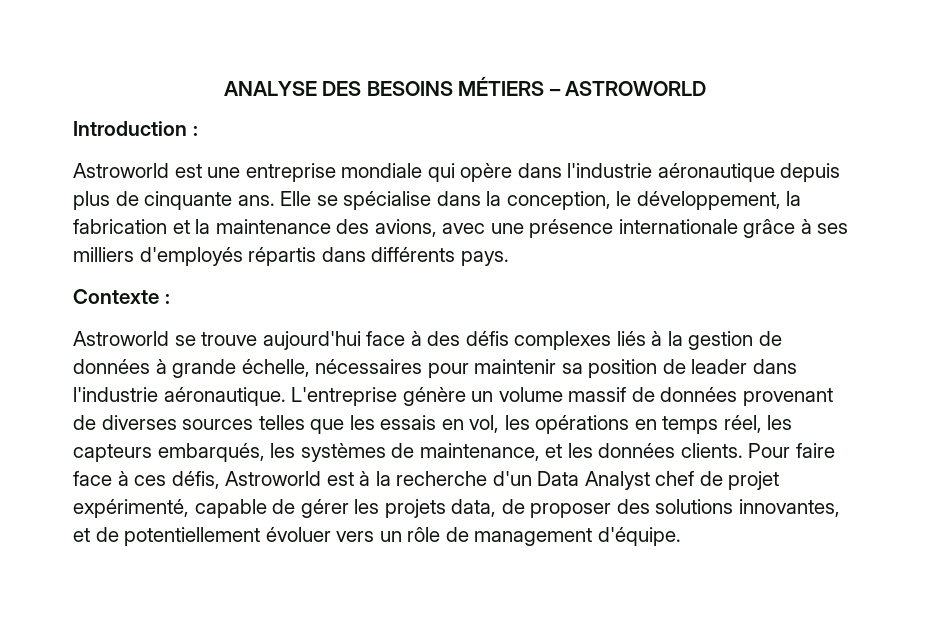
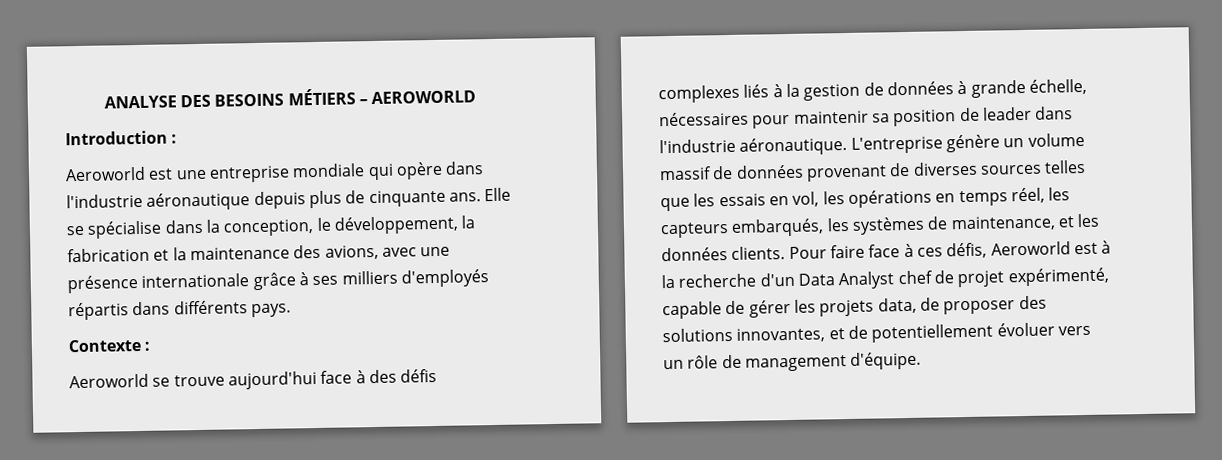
[565,81,707,96] ASTROWORLD -> [371,90,477,105] AEROWORLD
[73,163,169,178] Astroworld -> [65,166,146,182] Aeroworld
[73,331,169,346] Astroworld -> [69,373,149,389] Aeroworld
[225,471,322,486] Astroworld -> [990,241,1071,256] Aeroworld

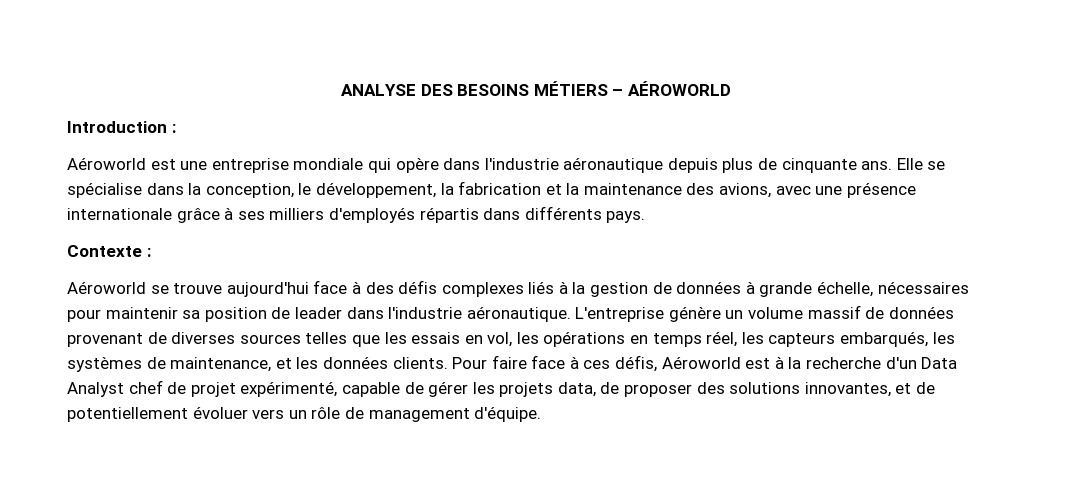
[371,90,477,105] AEROWORLD -> [627,81,731,96] AÉROWORLD
[65,166,146,182] Aeroworld -> [67,157,146,170] Aéroworld
[69,373,149,389] Aeroworld -> [67,281,146,294] Aéroworld
[990,241,1071,256] Aeroworld -> [661,356,741,369] Aéroworld

